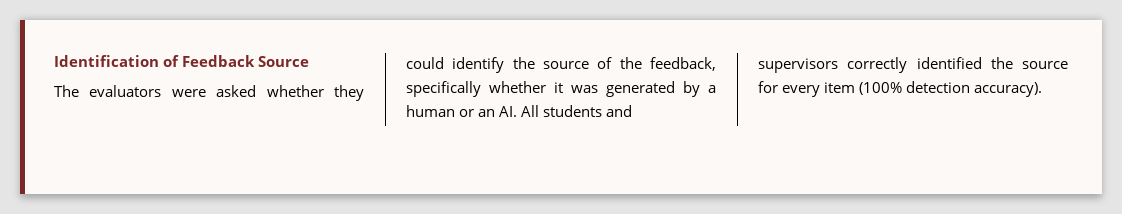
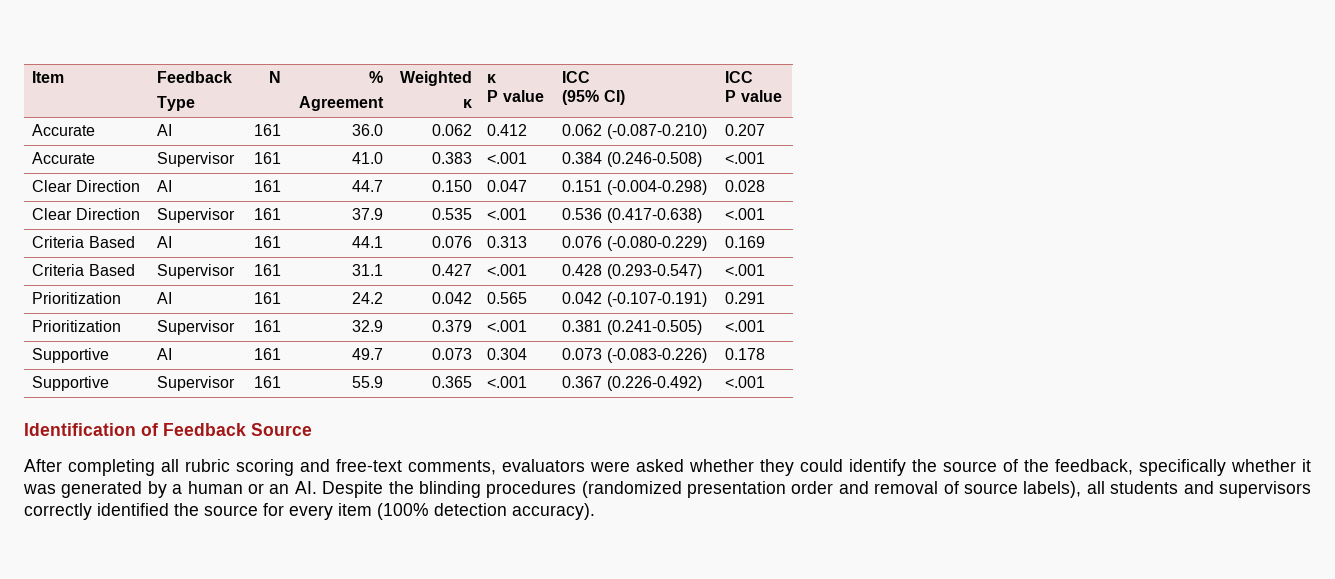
[54,55,310,67] [54,85,79,97] Identification of Feedback Source // The -> [32,71,65,83] [157,71,233,83] [157,96,196,111] [268,71,281,83] [368,71,383,83] [298,96,384,111] [399,71,472,86] [462,99,472,108] [487,74,497,83] [487,90,544,102] [562,71,591,83] [562,90,625,105] [725,71,754,83] [725,90,782,102] [32,124,96,136] [157,124,173,136] [253,124,281,136] [351,124,383,136] [431,124,472,136] [487,124,528,136] [562,124,707,139] [725,124,766,136] [32,152,96,164] [157,152,236,167] [253,152,281,164] [351,152,383,164] [431,152,472,164] [487,152,528,164] [562,152,702,167] [725,152,766,164] [32,180,140,192] [157,180,173,192] [253,180,281,192] [351,180,383,192] [431,180,472,192] [487,180,528,192] [562,180,707,195] [725,180,766,192] [32,208,140,220] [157,208,236,223] [253,208,281,220] [351,208,383,220] [431,208,472,220] [487,208,528,220] [562,208,702,223] [725,208,766,220] [32,236,135,248] [157,236,173,248] [253,236,281,248] [351,236,383,248] [431,236,472,248] [487,236,528,248] [562,236,707,251] [725,236,766,248] [32,264,135,276] [157,264,236,279] [253,264,281,276] [351,264,383,276] [431,264,472,276] [487,264,528,276] [562,264,702,279] [725,264,766,276] [32,292,122,304] [157,292,173,304] [253,292,281,304] [351,292,383,304] [431,292,472,304] [487,292,528,304] [562,292,707,307] [725,292,766,304] [32,320,122,332] [157,320,236,335] [253,320,281,332] [351,320,383,332] [431,320,472,332] [487,320,528,332] [562,320,702,335] [725,320,766,332] [32,348,110,363] [157,348,173,360] [253,348,281,360] [351,348,383,360] [431,348,472,360] [487,348,528,360] [562,348,707,363] [725,348,766,360] [32,376,110,391] [157,376,236,391] [253,376,281,388] [351,376,383,388] [431,376,472,388] [487,376,528,388] [562,376,702,391] [725,376,766,388] [24,423,312,436] [24,459,496,476] Item | Feedback // Type | N | % // Agreement | Weighted // κ | κ // P value | ICC // (95% CI) | ICC // P value // Accurate | AI | 161 | 36.0 | 0.062 | 0.412 | 0.062 (-0.087-0.210) | 0.207 // Accurate | Supervisor | 161 | 41.0 | 0.383 | <.001 | 0.384 (0.246-0.508) | <.001 // Clear Direction | AI | 161 | 44.7 | 0.150 | 0.047 | 0.151 (-0.004-0.298) | 0.028 // Clear Direction | Supervisor | 161 | 37.9 | 0.535 | <.001 | 0.536 (0.417-0.638) | <.001 // Criteria Based | AI | 161 | 44.1 | 0.076 | 0.313 | 0.076 (-0.080-0.229) | 0.169 // Criteria Based | Supervisor | 161 | 31.1 | 0.427 | <.001 | 0.428 (0.293-0.547) | <.001 // Prioritization | AI | 161 | 24.2 | 0.042 | 0.565 | 0.042 (-0.107-0.191) | 0.291 // Prioritization | Supervisor | 161 | 32.9 | 0.379 | <.001 | 0.381 (0.241-0.505) | <.001 // Supportive | AI | 161 | 49.7 | 0.073 | 0.304 | 0.073 (-0.083-0.226) | 0.178 // Supportive | Supervisor | 161 | 55.9 | 0.365 | <.001 | 0.367 (0.226-0.492) | <.001 // Identification of Feedback Source // After completing all rubric scoring and free-text comments,
[521,105,540,117] All -> [322,481,1105,498] Despite the blinding procedures (randomized presentation order and removal of source labels), all

